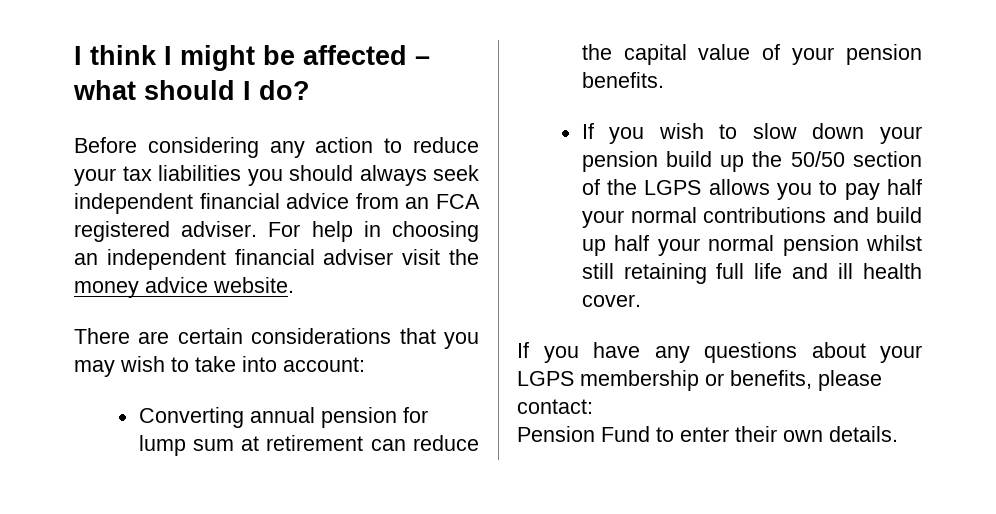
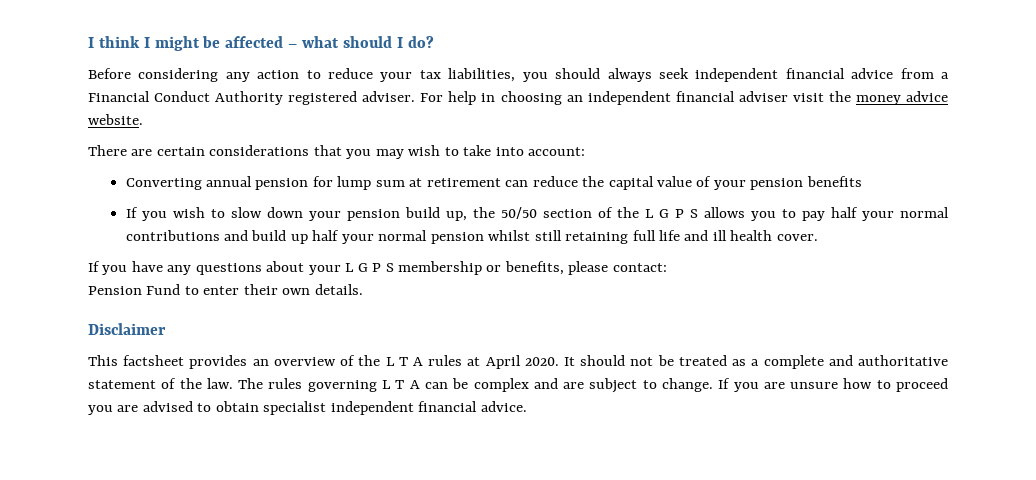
[158,165,241,181] liabilities -> [448,68,516,82] liabilities,
[405,194,481,209] an FCA -> [940,72,949,79] [88,91,284,105] a Financial Conduct Authority
[581,72,664,88] benefits. -> [806,176,862,187] benefits
[720,155,745,172] up -> [445,211,467,221] up,
[644,180,702,195] LGPS -> [644,209,698,218] L G P S
[517,371,574,386] LGPS -> [345,263,394,272] L G P S
(898, 434) none -> [88,323,166,335] [88,355,949,369] [88,378,948,393] [88,401,527,415] // Disclaimer // This factsheet provides an overview of the L T A rules at April 2020. It should not be treated as a complete and authoritative statement of the law. The rules governing L T A can be complex and are subject to change. If you are unsure how to proceed you are advised to obtain specialist independent financial advice.

